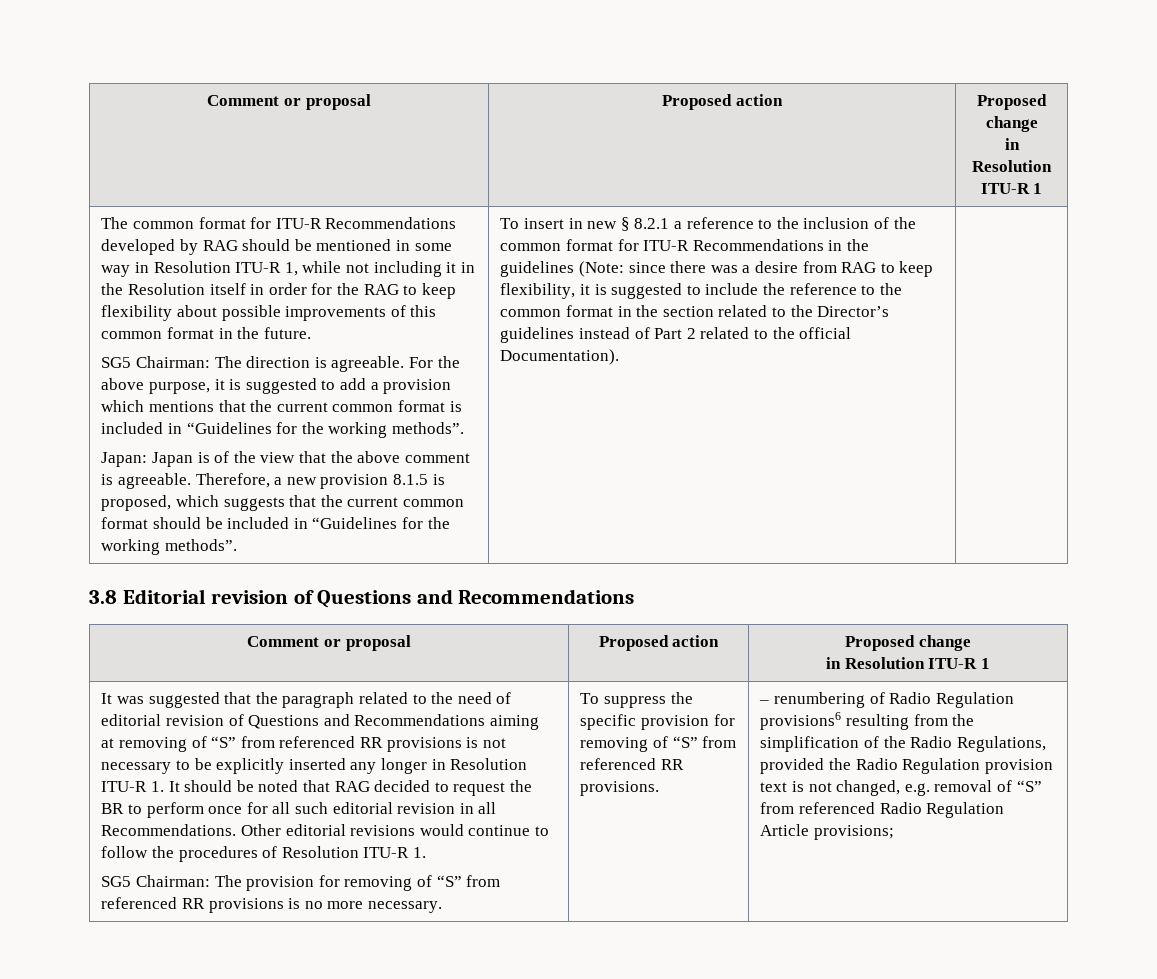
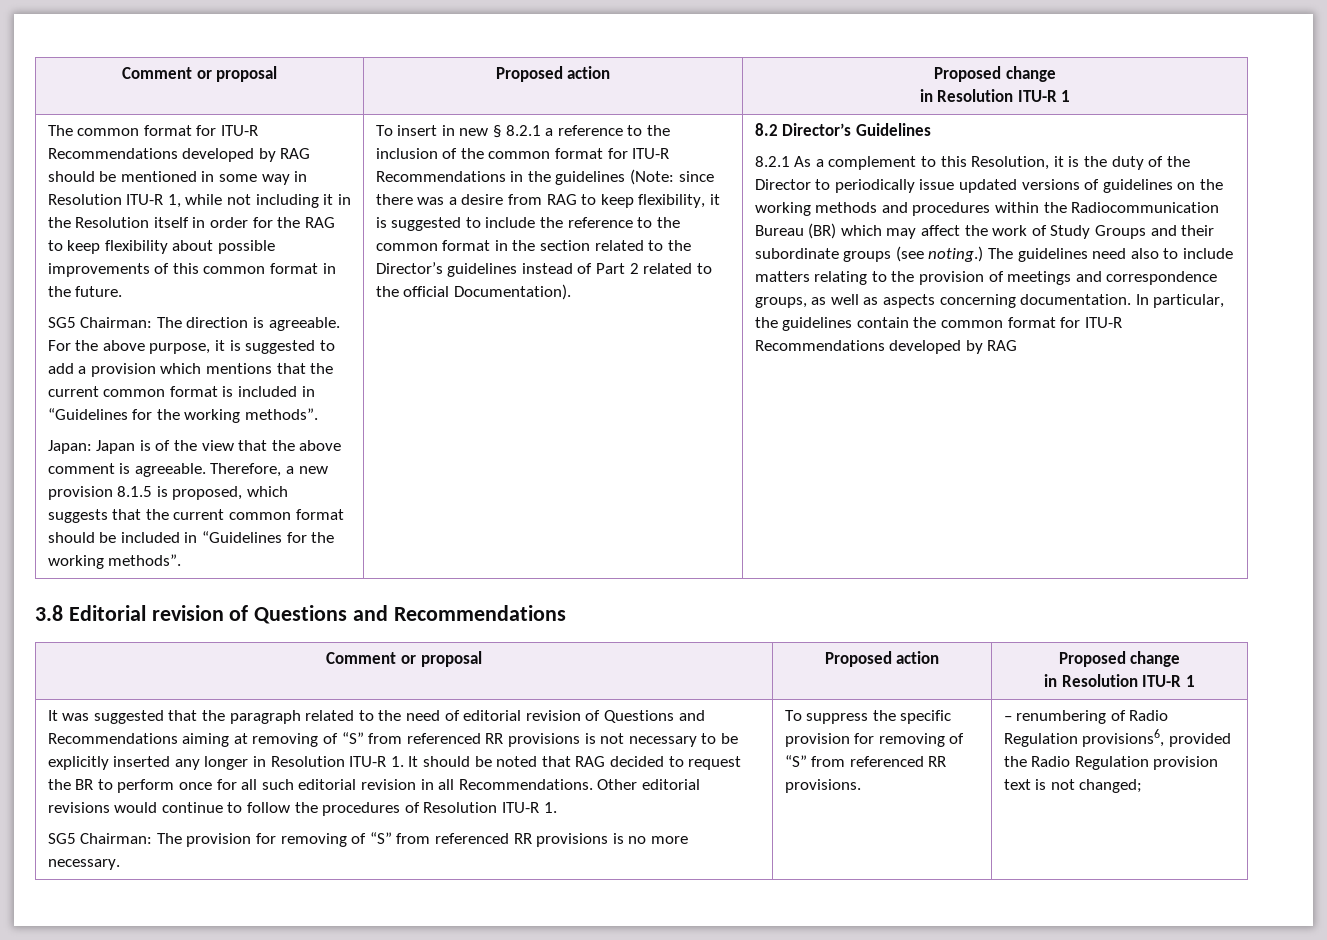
(620, 357) none -> [754,123,931,136] [754,156,1190,170] [754,179,1223,193] [754,202,1220,216] [754,223,1215,239] [754,246,1233,262] [754,271,1218,285] [754,294,1225,308] [754,317,1122,331] [754,340,1018,354] 8.2 Director’s Guidelines // 8.2.1 As a complement to this Resolution, it is the duty of the Director to periodically issue updated versions of guidelines on the working methods and procedures within the Radiocommunication Bureau (BR) which may affect the work of Study Groups and their subordinate groups (see noting.) The guidelines need also to include matters relating to the provision of meetings and correspondence groups, as well as aspects concerning documentation. In particular, the guidelines contain the common format for ITU-R Recommendations developed by RAG
[760,712,975,730] [760,736,1046,752] provisions6 resulting from the simplification of the Radio Regulations, -> [1082,729,1165,747] provisions6,
[836,780,1042,796] [760,802,1005,818] [760,824,895,840] changed, e.g. removal of “S” from referenced Radio Regulation Article provisions; -> [1079,779,1143,793] changed;

